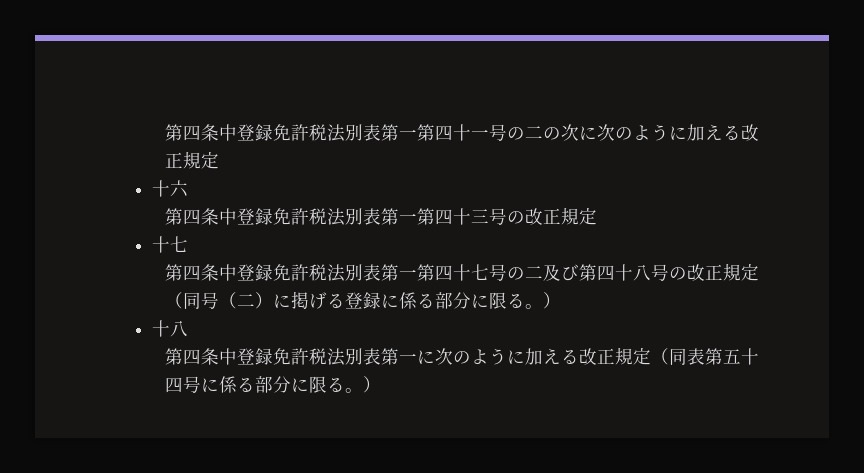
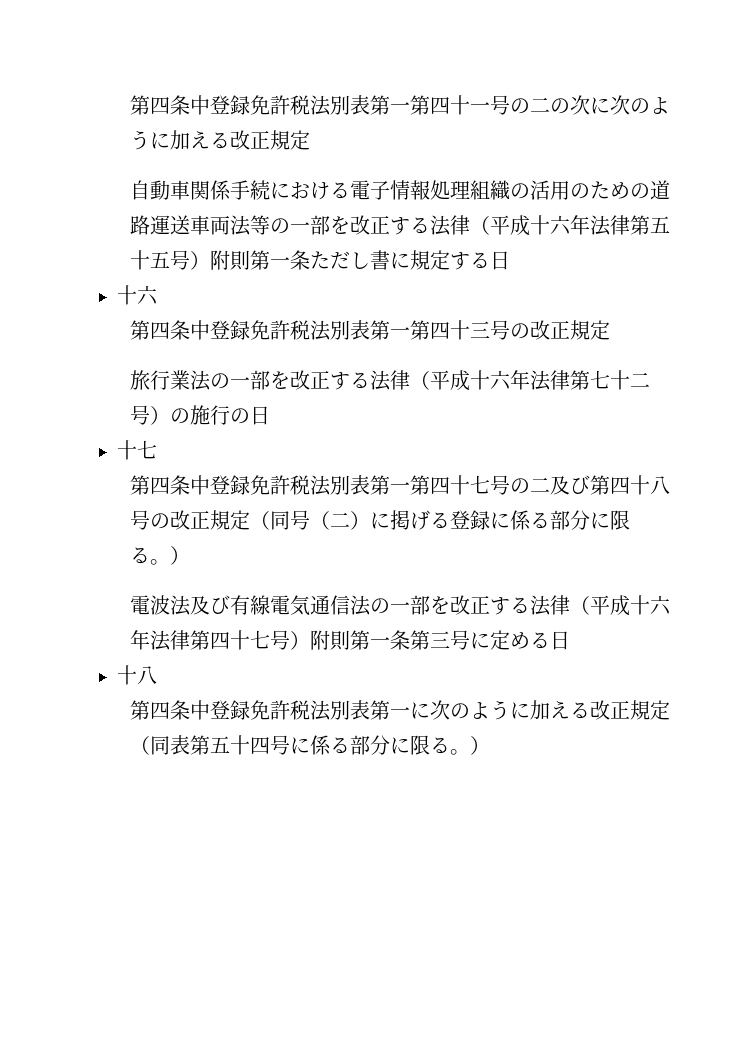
(219, 160) none -> [129,180,670,200] [129,215,670,236] [129,250,510,271] // 自動車関係手続における電子情報処理組織の活用のための道路運送車両法等の一部を改正する法律（平成十六年法律第五十五号）附則第一条ただし書に規定する日
(597, 216) none -> [129,370,650,391] [129,405,270,425] // 旅行業法の一部を改正する法律（平成十六年法律第七十二号）の施行の日
(561, 300) none -> [129,595,671,616] [129,630,570,651] // 電波法及び有線電気通信法の一部を改正する法律（平成十六年法律第四十七号）附則第一条第三号に定める日

